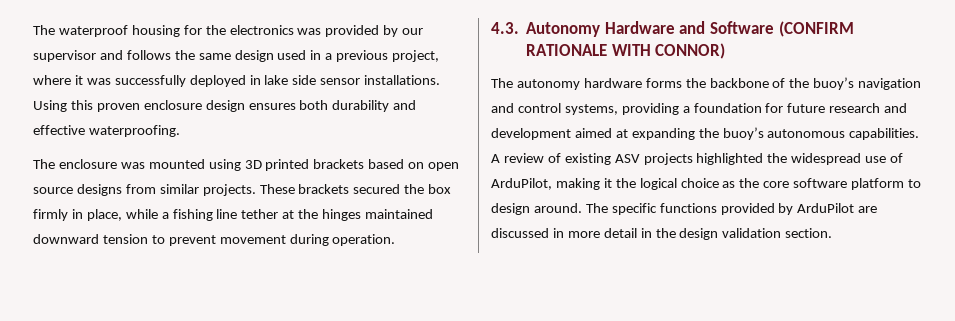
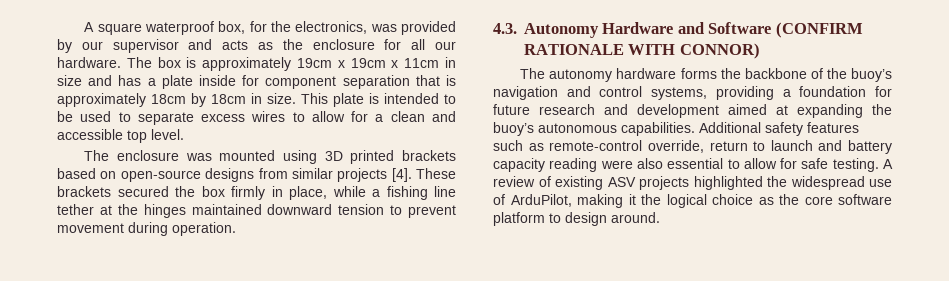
[33,25,180,37] The waterproof housing -> [84,21,246,35] A square waterproof box,
[229,25,294,35] electronics -> [295,21,368,34] electronics,
[126,50,440,62] [33,75,441,87] [33,100,417,112] [33,125,180,137] follows the same design used in a previous project, where it was successfully deployed in lake side sensor installations. Using this proven enclosure design ensures both durability and effective waterproofing. -> [222,39,457,50] [57,57,457,71] [57,75,456,89] [57,93,456,107] [57,111,456,125] [57,129,184,143] acts as the enclosure for all our hardware. The box is approximately 19cm x 19cm x 11cm in size and has a plate inside for component separation that is approximately 18cm by 18cm in size. This plate is intended to be used to separate excess wires to allow for a clean and accessible top level.
[428,162,460,171] [33,187,73,194] open source -> [120,170,201,182] open-source
[202,184,256,196] projects. -> [337,168,412,182] projects [4].
(920, 134) none -> [699,122,859,136] [493,140,892,154] [493,158,879,172] Additional safety features such as remote-control override, return to launch and battery capacity reading were also essential to allow for safe testing.
[585,203,878,215] [491,228,833,240] The specific functions provided by ArduPilot are discussed in more detail in the design validation section. -> (660, 217) none

